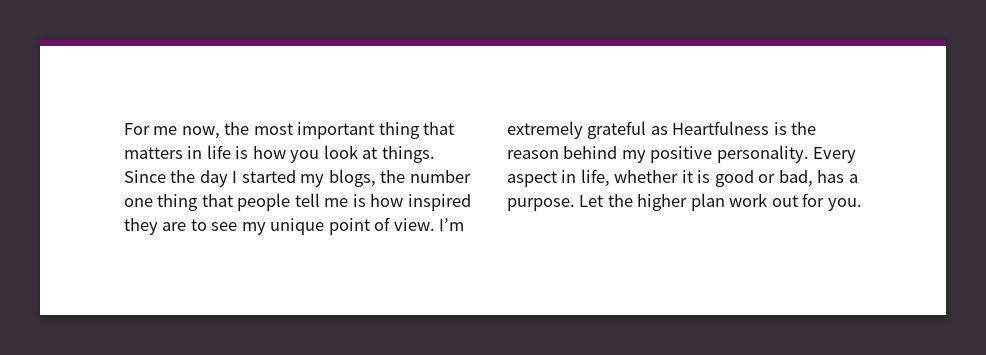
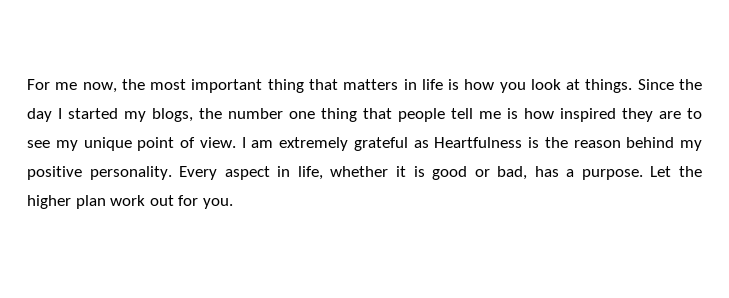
[439,218,465,231] I’m -> [241,137,274,148] I am

